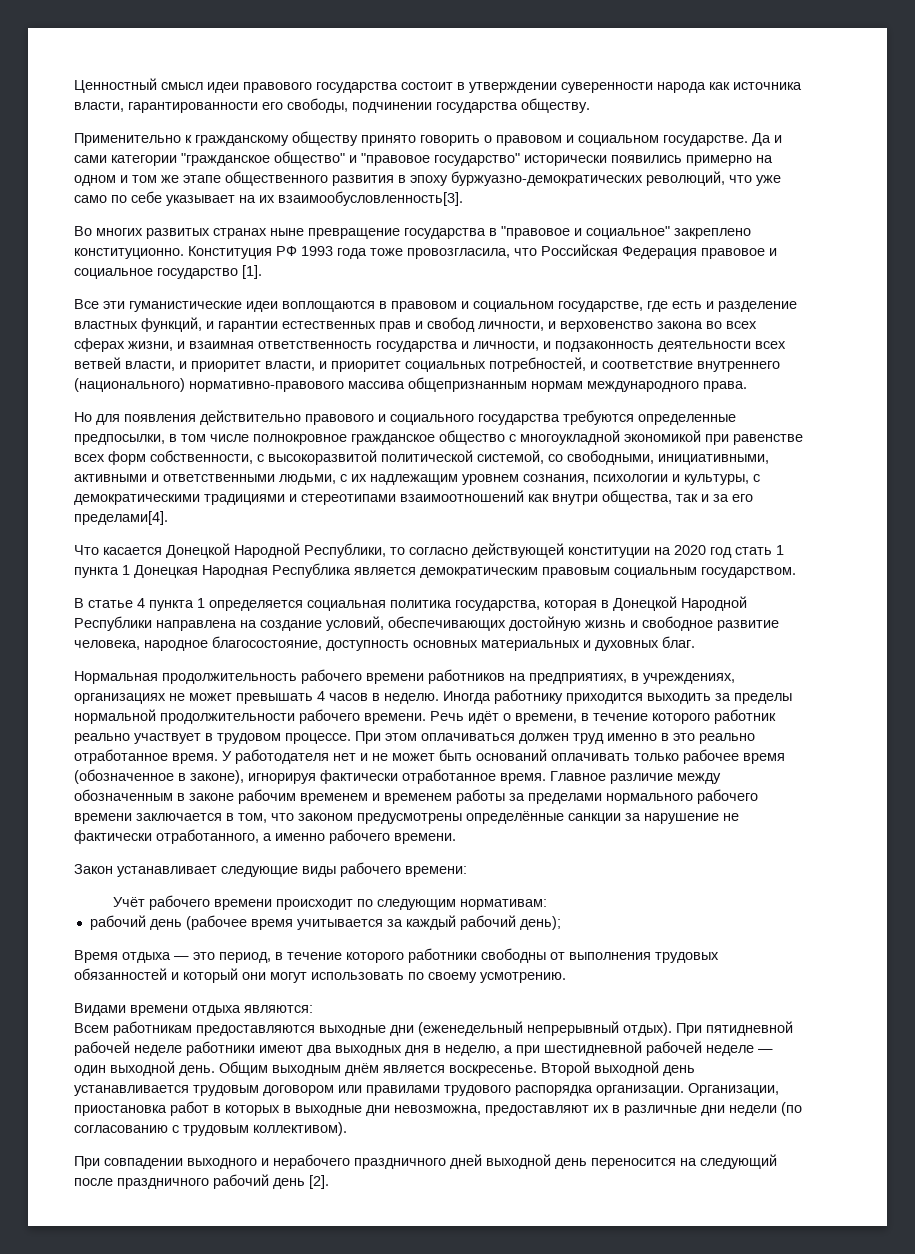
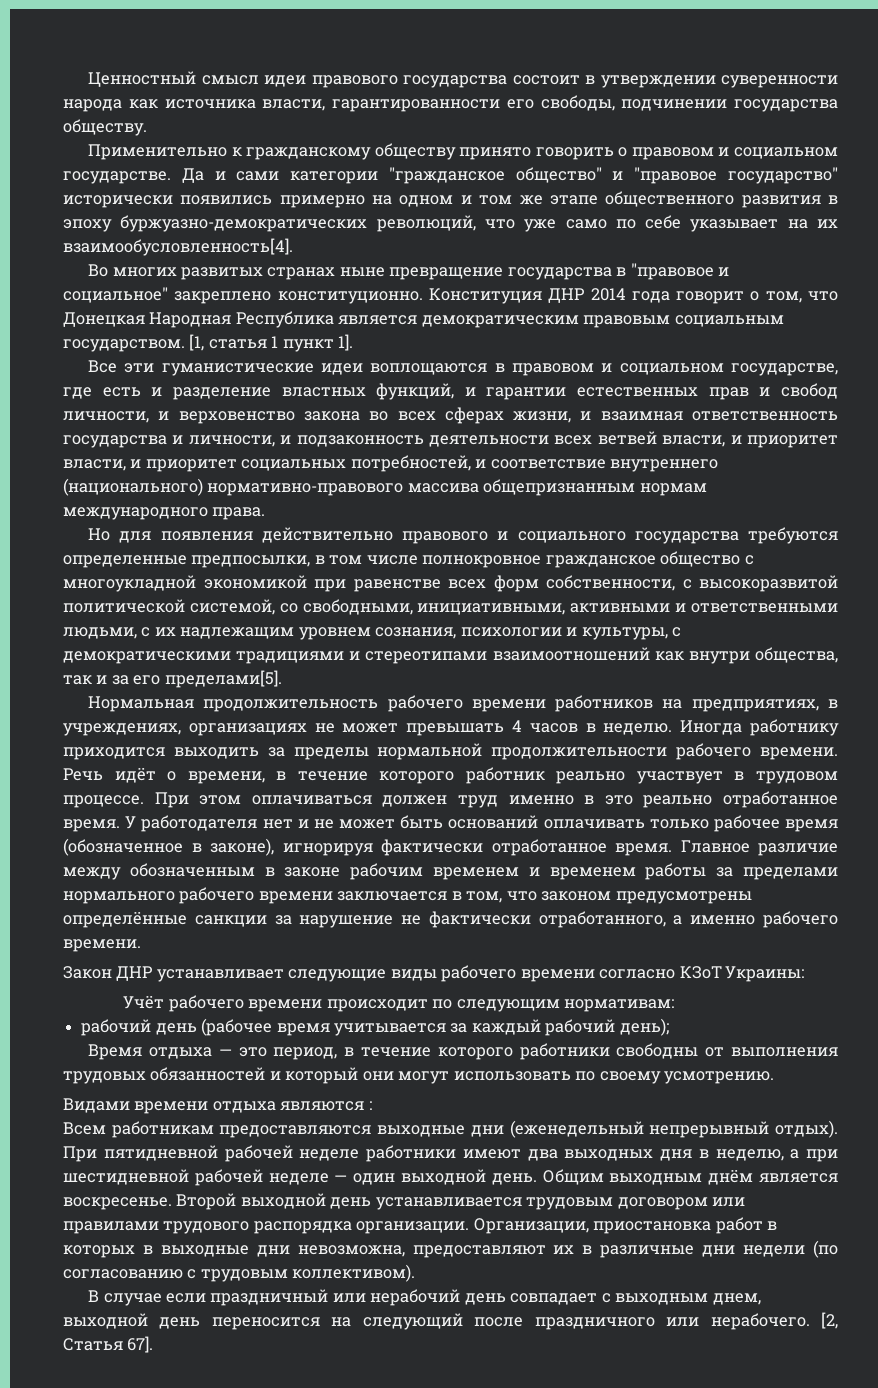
[278,191,463,206] взаимообусловленность[3]. -> [63,238,293,256] взаимообусловленность[4].
[276,244,777,259] [74,265,262,279] РФ 1993 года тоже провозгласила, что Российская Федерация правовое и социальное государство [1]. -> [548,288,838,304] [63,311,784,328] [63,334,354,352] ДНР 2014 года говорит о том, что Донецкая Народная Республика является демократическим правовым социальным государством. [1, статья 1 пункт 1].
[74,511,168,525] [74,543,784,558] [74,563,796,578] [74,596,747,611] [74,616,779,631] [74,636,695,651] пределами[4]. // Что касается Донецкой Народной Республики, то согласно действующей конституции на 2020 год стать 1 пункта 1 Донецкая Народная Республика является демократическим правовым социальным государством. // В статье 4 пункта 1 определяется социальная политика государства, которая в Донецкой Народной Республики направлена на создание условий, обеспечивающих достойную жизнь и свободное развитие человека, народное благосостояние, доступность основных материальных и духовных благ. -> [164,670,282,688] пределами[5].
(113, 869) none -> [116,966,153,981] ДНР
[405,866,467,877] времени: -> [520,966,805,982] времени согласно КЗоТ Украины:
[244,1005,313,1013] являются: -> [280,1101,372,1111] являются :
[74,1154,482,1169] При совпадении выходного и нерабочего праздничного дней -> [88,1289,761,1306] В случае если праздничный или нерабочий день совпадает с выходным днем,
[213,1174,329,1189] рабочий день [2]. -> [666,1312,839,1330] [63,1336,154,1353] или нерабочего. [2, Статья 67].

